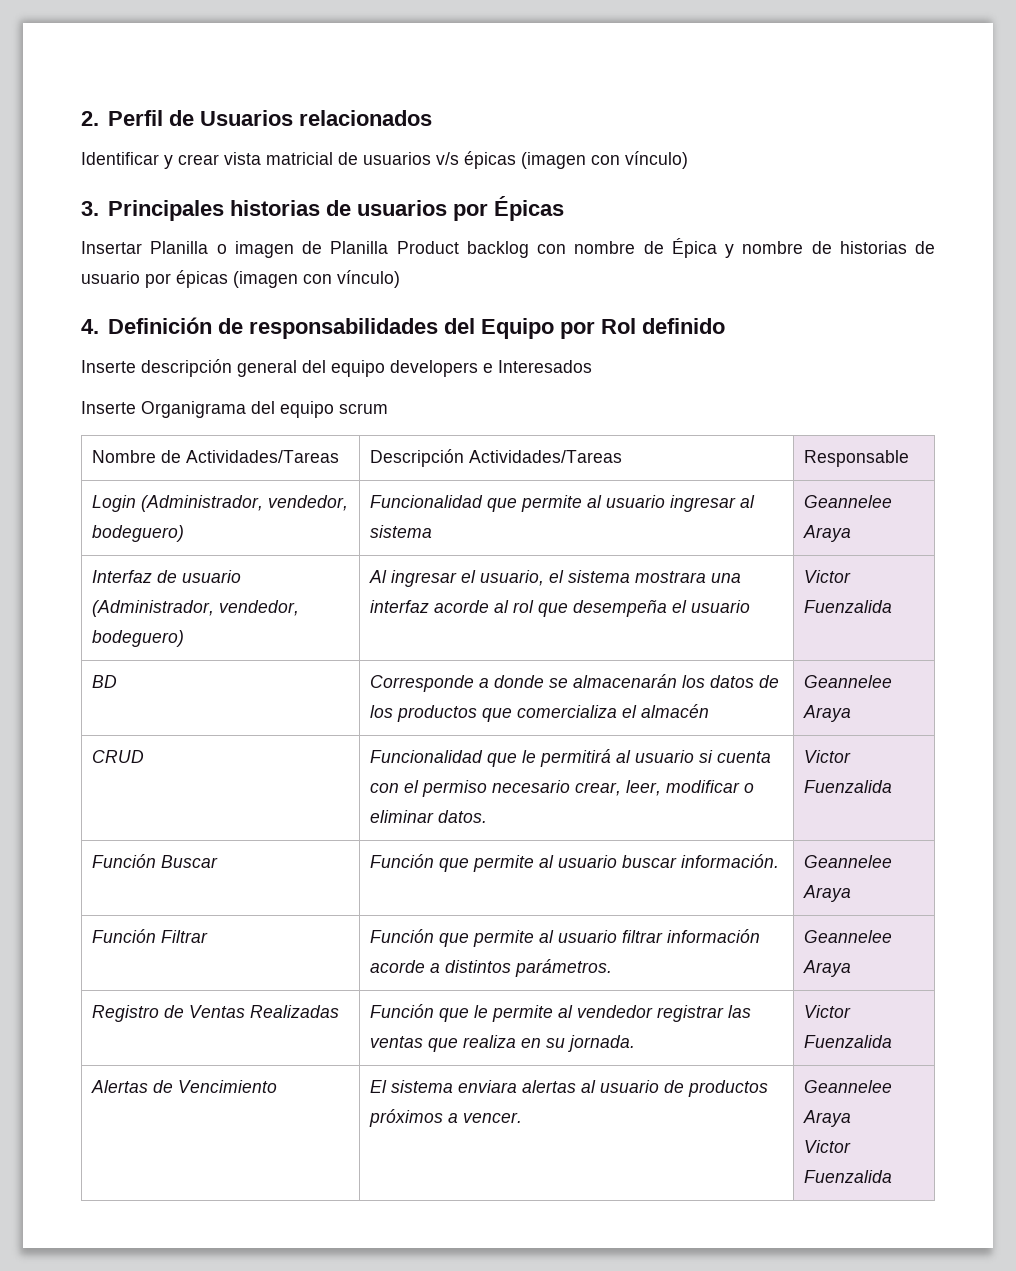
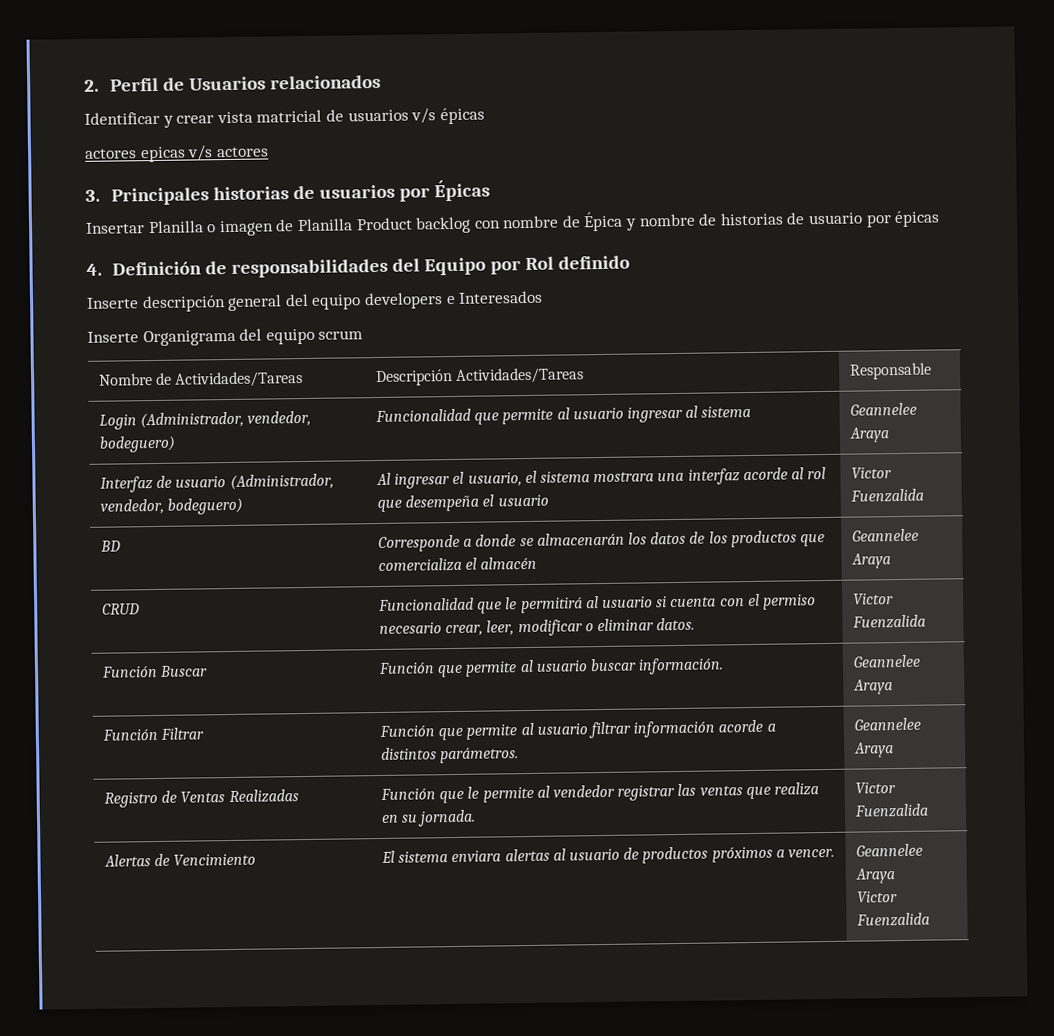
[521,151,688,169] (imagen con vínculo) -> [84,145,269,163] // actores epicas v/s actores
[233,270,400,288] (imagen con vínculo) -> (941, 219) none

